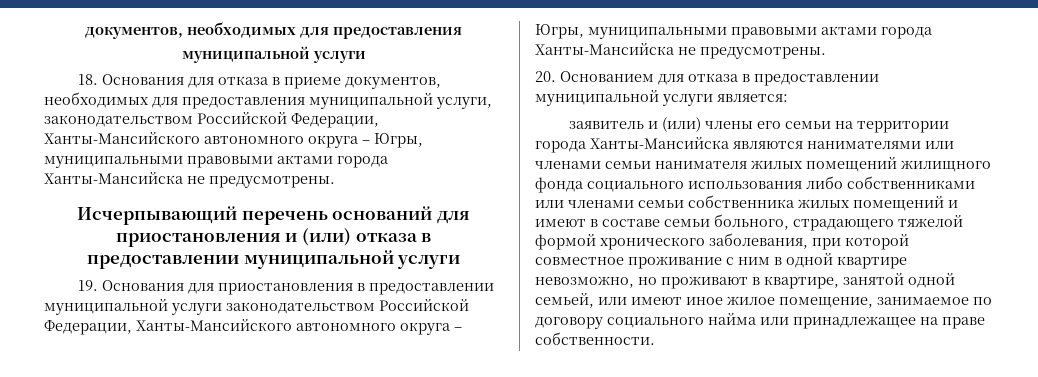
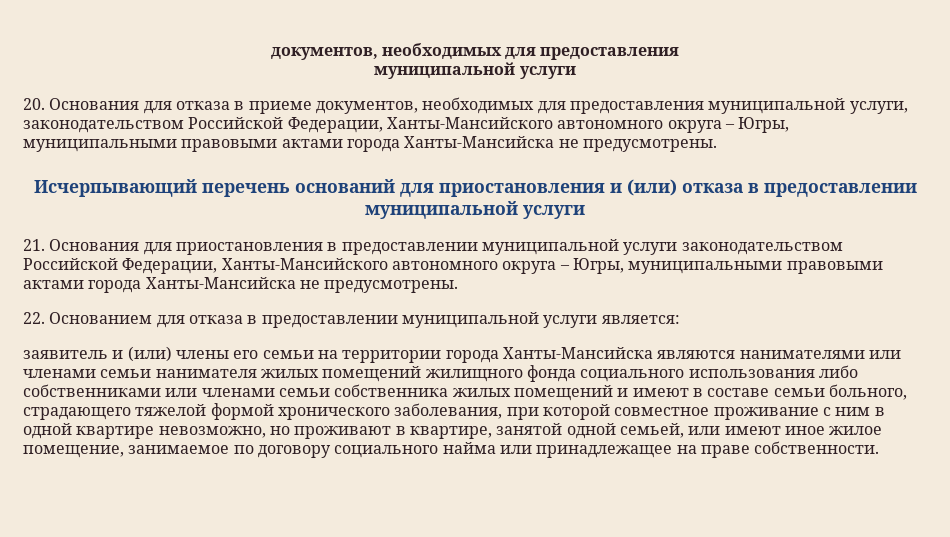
[77,74,98,85] 18. -> [23,98,45,110] 20.
[77,280,98,291] 19. -> [23,239,45,251] 21.
[535,71,556,82] 20. -> [23,312,45,324] 22.

